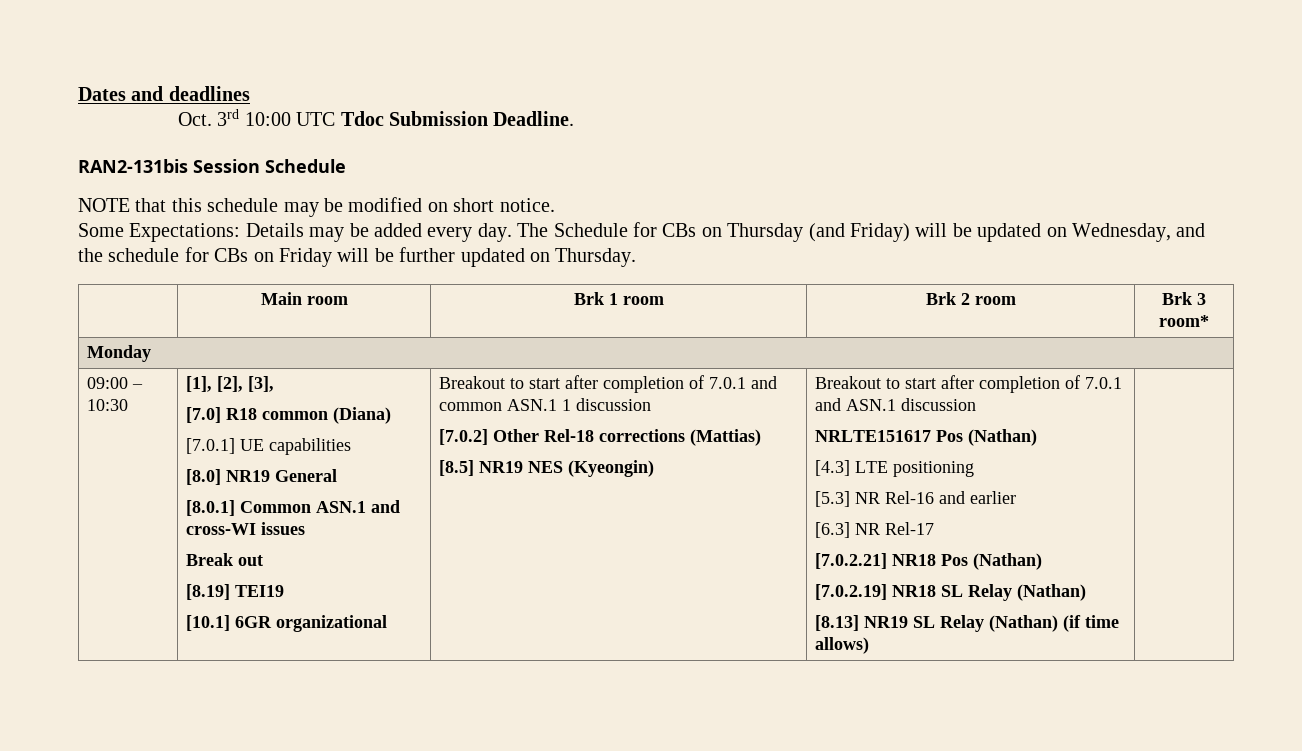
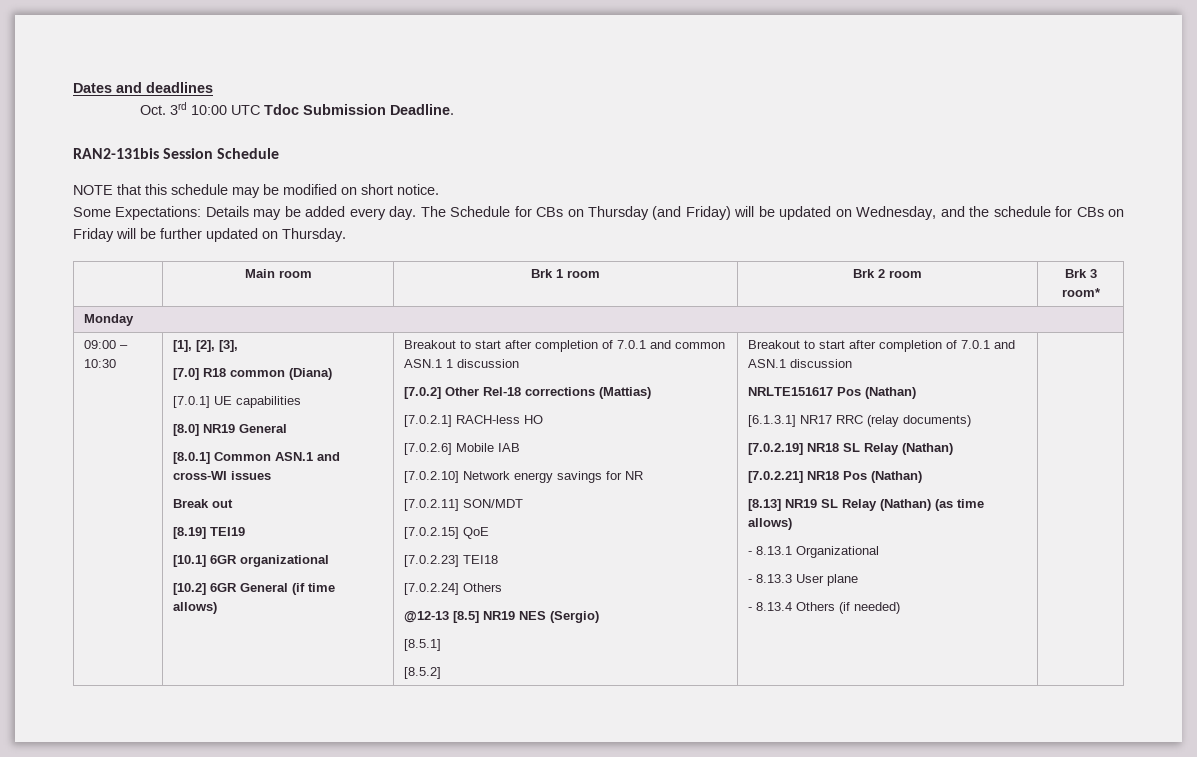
(388, 623) none -> [173,583,336,595] [173,602,218,614] // [10.2] 6GR General (if time allows)
[439,460,655,477] [8.5] NR19 NES (Kyeongin) -> [404,415,544,427] [404,443,521,455] [404,471,644,483] [404,499,524,511] [404,527,490,539] [404,555,499,567] [404,583,503,595] [404,611,600,623] [404,639,442,651] [404,667,442,679] [7.0.2.1] RACH-less HO // [7.0.2.6] Mobile IAB // [7.0.2.10] Network energy savings for NR // [7.0.2.11] SON/MDT // [7.0.2.15] QoE // [7.0.2.23] TEI18 // [7.0.2.24] Others // @12-13 [8.5] NR19 NES (Sergio) // [8.5.1] // [8.5.2]
[815,460,975,477] [815,491,1017,507] [815,522,935,538] [815,553,1043,570] [4.3] LTE positioning // [5.3] NR Rel-16 and earlier // [6.3] NR Rel-17 // [7.0.2.21] NR18 Pos (Nathan) -> [748,415,972,427] [6.1.3.1] NR17 RRC (relay documents)
(1087, 592) none -> [748,471,923,483] // [7.0.2.21] NR18 Pos (Nathan)
[1063,615,1120,632] [815,637,870,654] (if time allows) -> [935,499,985,511] [748,518,793,530] [748,546,880,558] [748,574,859,586] [748,602,901,614] (as time allows) // - 8.13.1 Organizational // - 8.13.3 User plane // - 8.13.4 Others (if needed)

